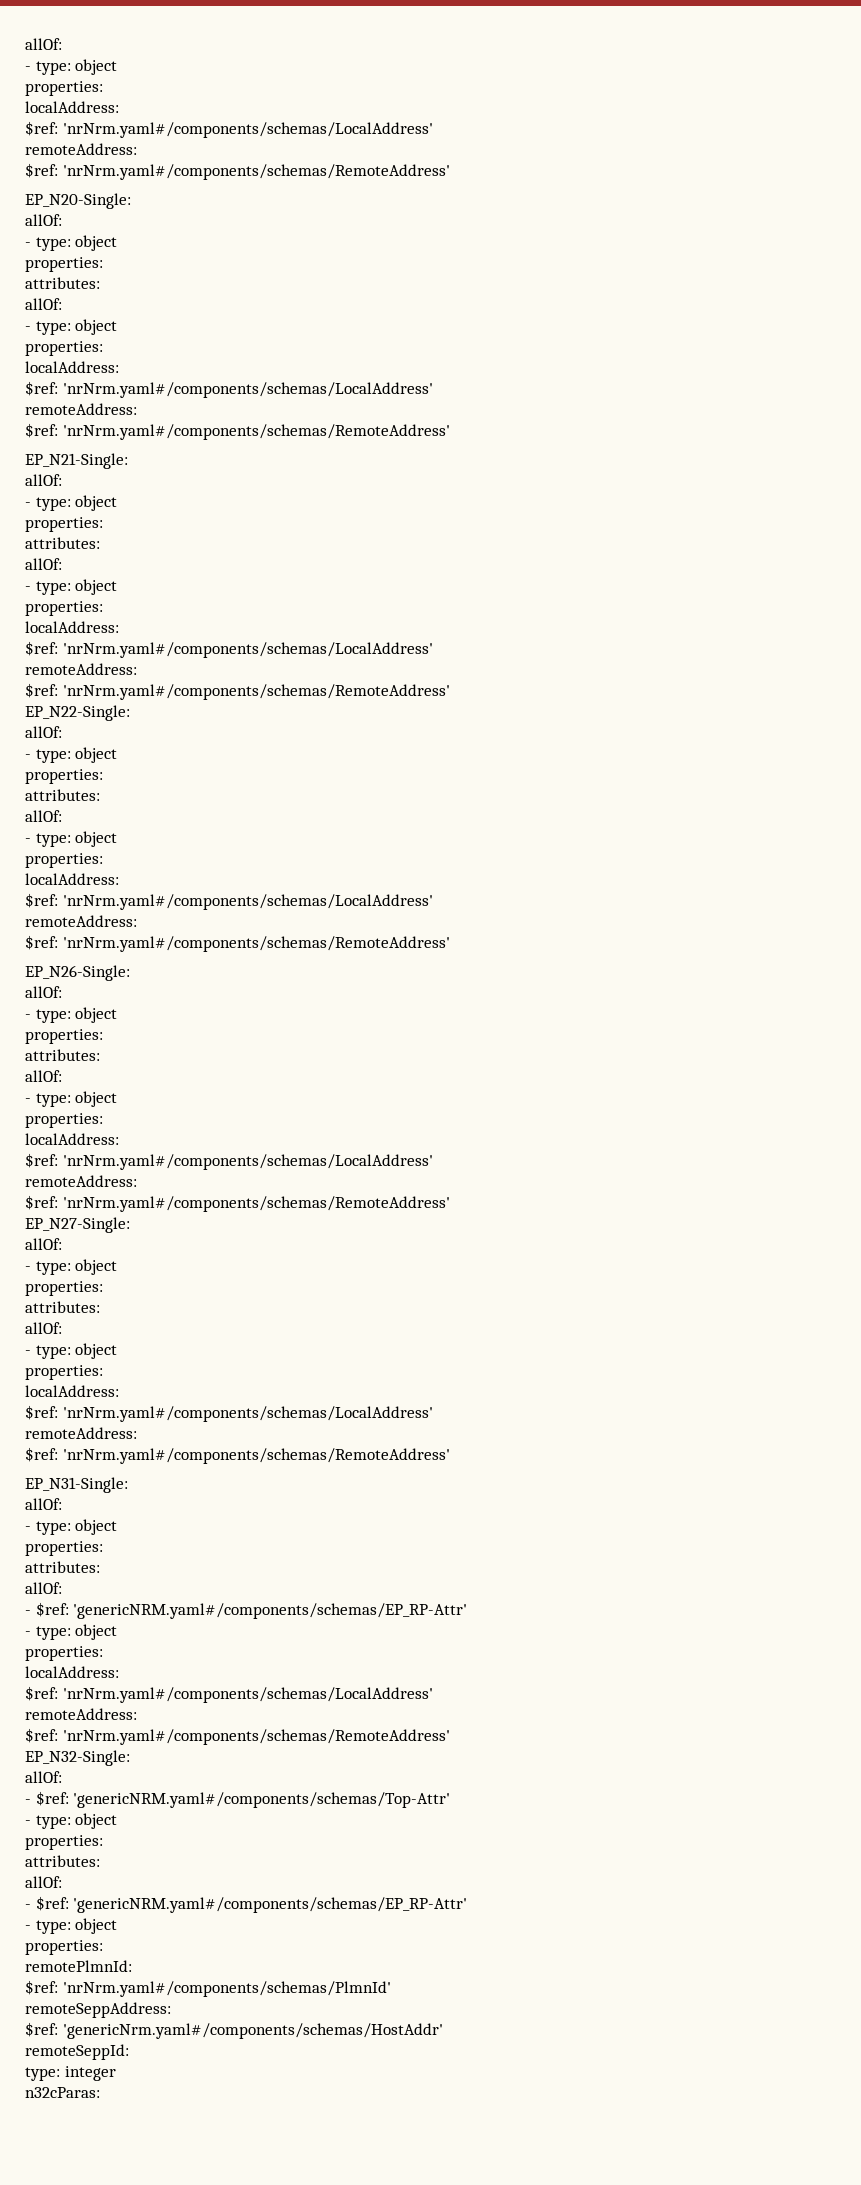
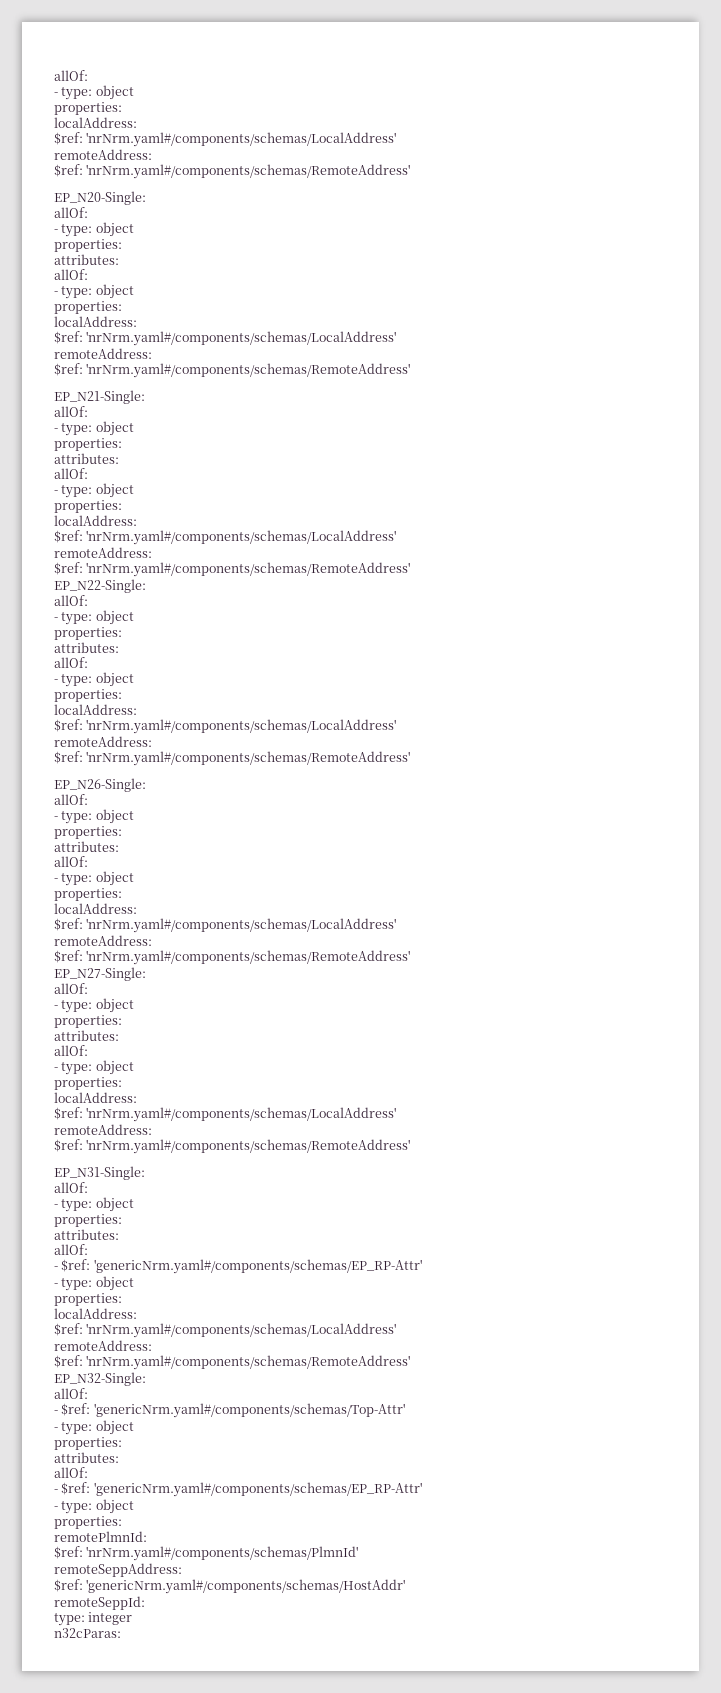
[73,1603,468,1619] 'genericNRM.yaml#/components/schemas/EP_RP-Attr' -> [93,1259,422,1274] 'genericNrm.yaml#/components/schemas/EP_RP-Attr'
[73,1792,451,1808] [25,1813,118,1829] [25,1835,103,1850] [25,1855,100,1867] [25,1876,62,1888] [25,1896,468,1913] 'genericNRM.yaml#/components/schemas/Top-Attr' // - type: object // properties: // attributes: // allOf: // - $ref: 'genericNRM.yaml#/components/schemas/EP_RP-Attr' -> [93,1403,405,1418] [54,1420,134,1435] [54,1437,122,1450] [54,1452,119,1463] [54,1467,88,1478] [54,1482,422,1497] 'genericNrm.yaml#/components/schemas/Top-Attr' // - type: object // properties: // attributes: // allOf: // - $ref: 'genericNrm.yaml#/components/schemas/EP_RP-Attr'

